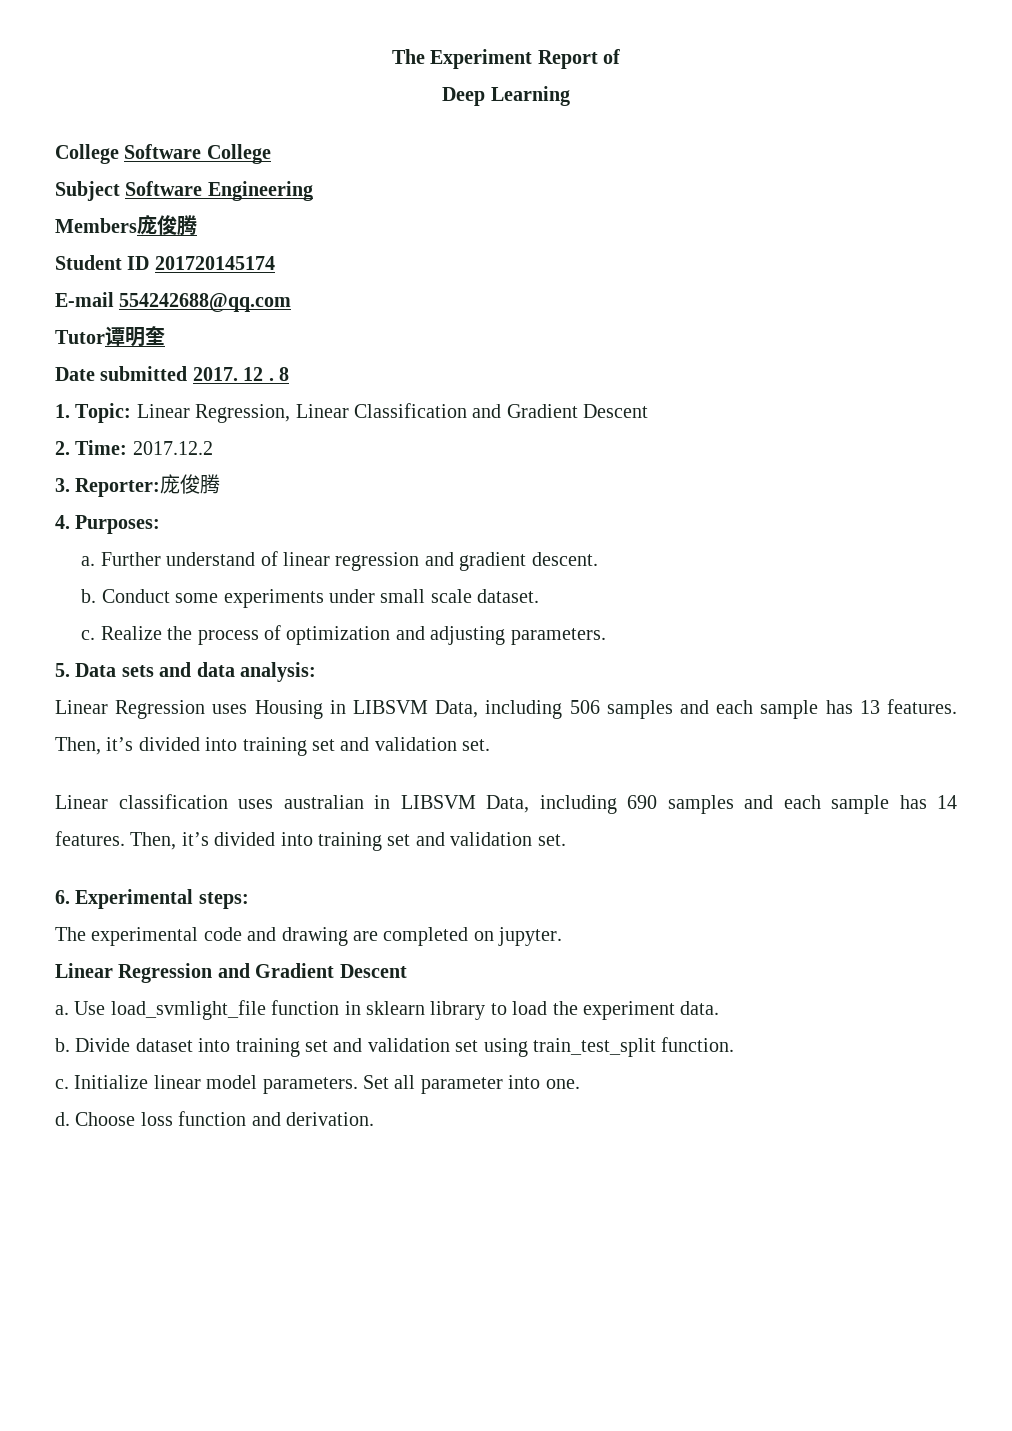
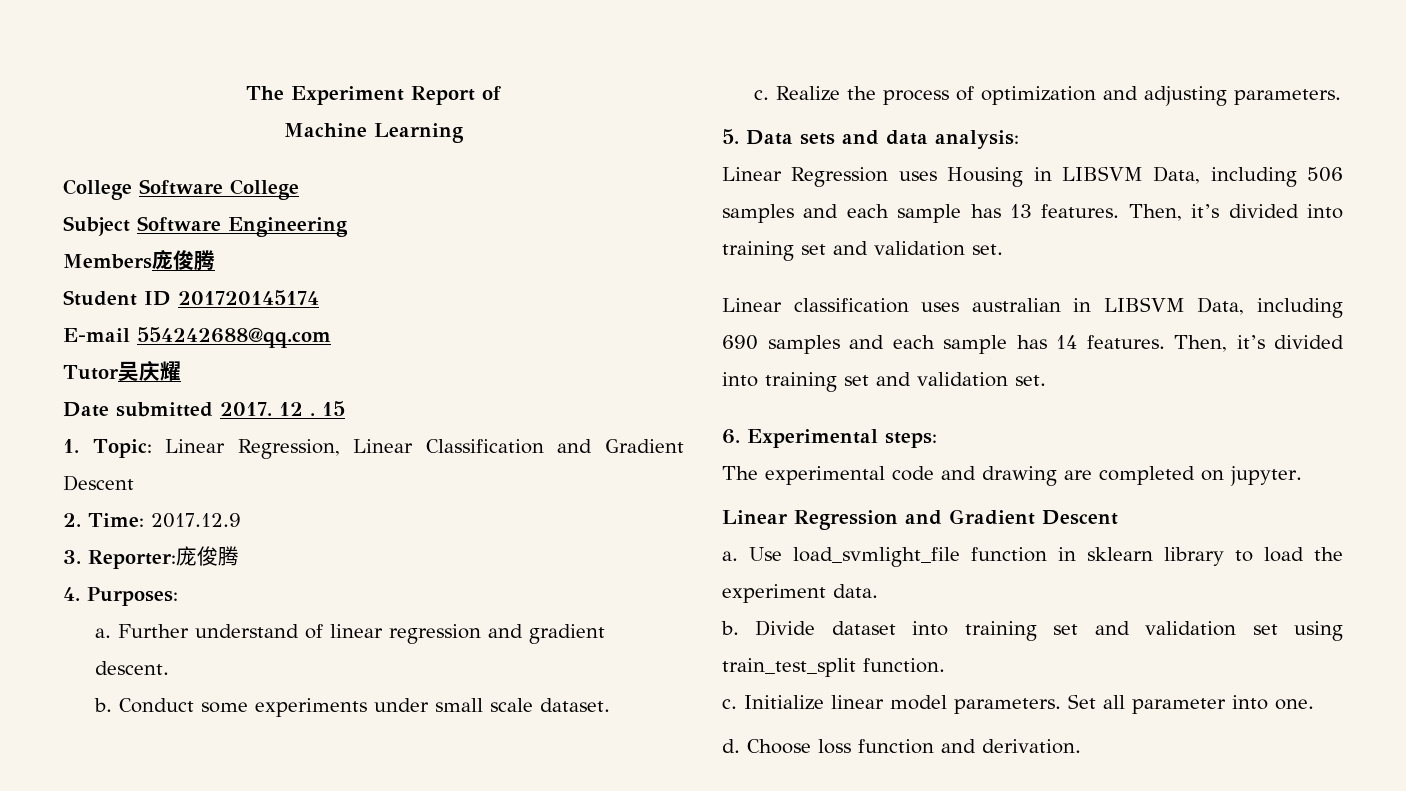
[442,87,486,106] Deep -> [284,123,367,137] Machine
[105,326,165,347] 谭明奎 -> [117,361,181,381] 吴庆耀
[279,367,289,381] 8 -> [322,401,345,416] 15
[132,441,213,455] 2017.12.2 -> [151,513,241,528] 2017.12.9

